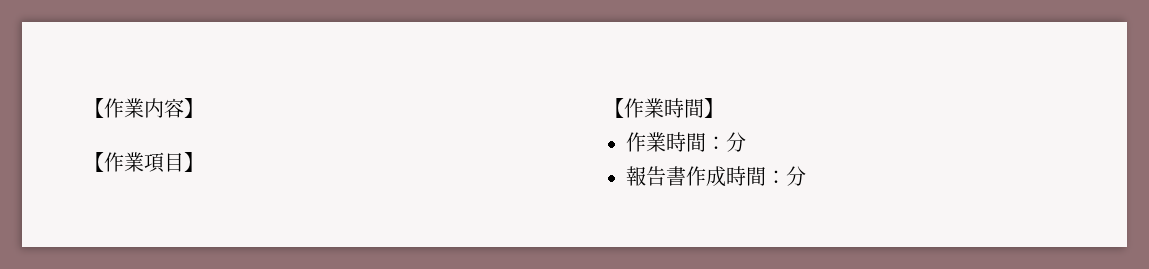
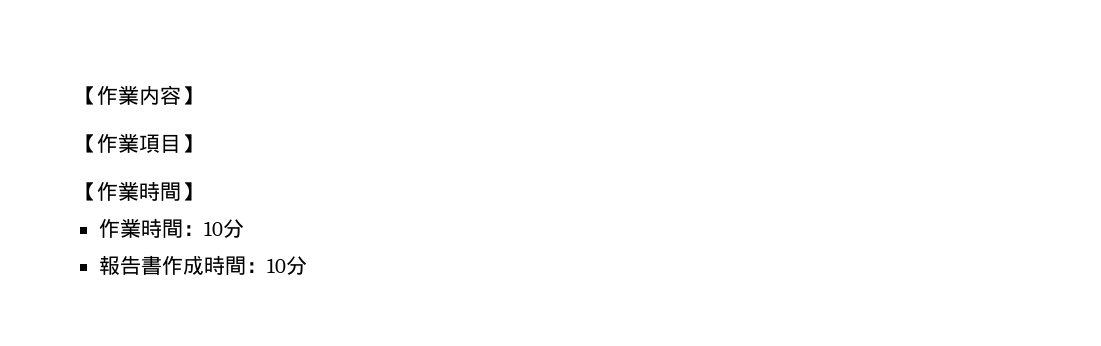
(726, 143) none -> [203,221,223,236] 10
(786, 177) none -> [266,258,286,273] 10

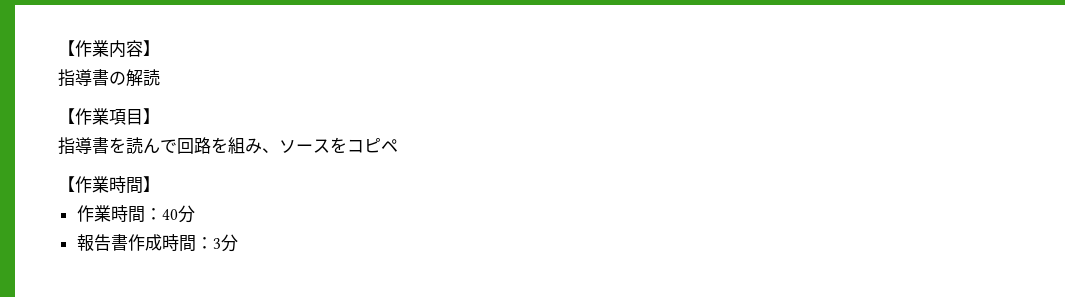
(202, 95) none -> [58,69,160,87] // 指導書の解読
(202, 143) none -> [58,137,398,155] // 指導書を読んで回路を組み、ソースをコピペ
[203,221,223,236] 10 -> [161,209,178,220] 40
[266,258,286,273] 10 -> [212,238,221,249] 3

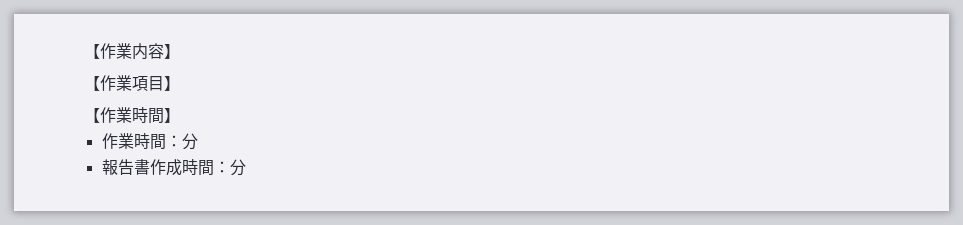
[58,69,160,87] // 指導書の解読 -> (180, 51) none
[58,137,398,155] // 指導書を読んで回路を組み、ソースをコピペ -> (180, 83) none
[161,209,178,220] 40 -> (182, 141) none
[212,238,221,249] 3 -> (230, 167) none

